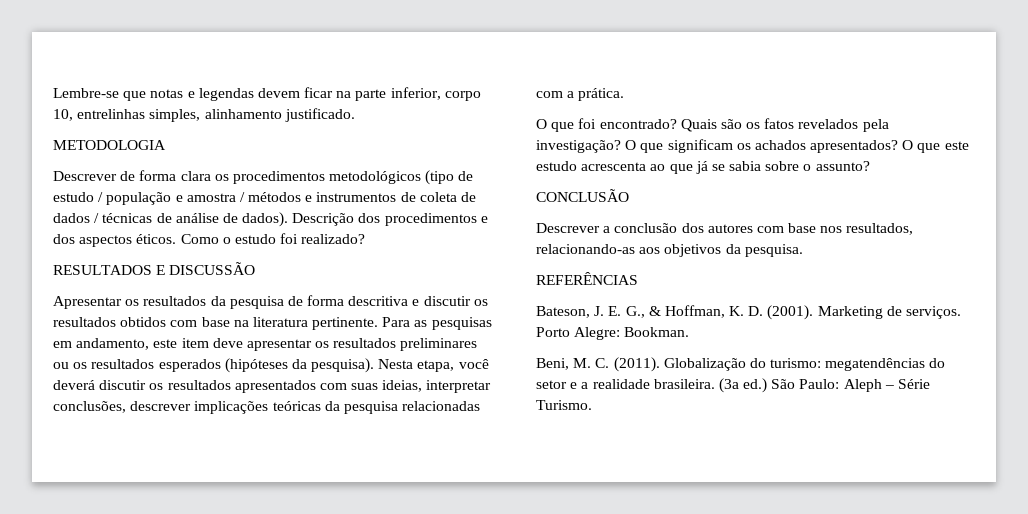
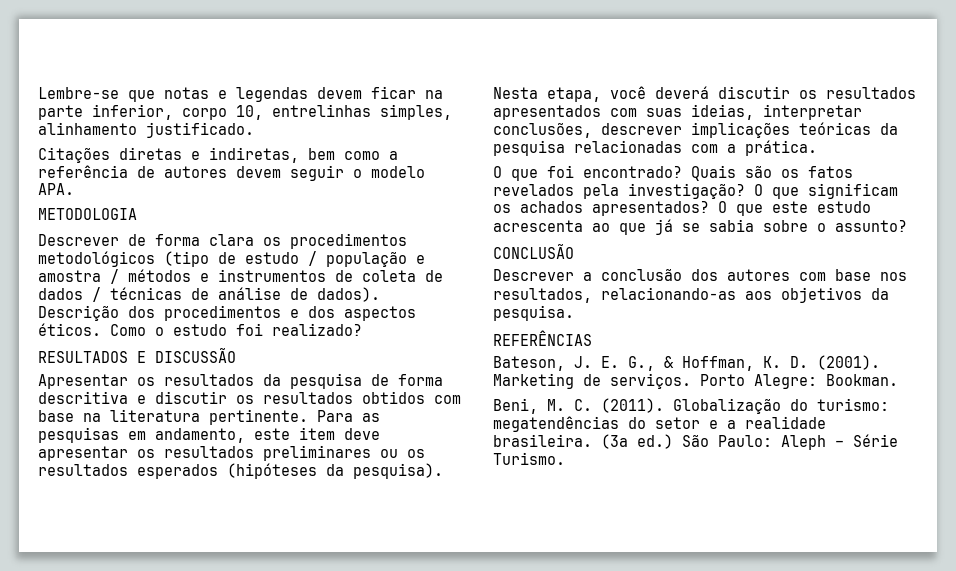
(355, 115) none -> [38,147,398,163] [38,165,425,181] [38,183,74,195] // Citações diretas e indiretas, bem como a referência de autores devem seguir o modelo APA.

